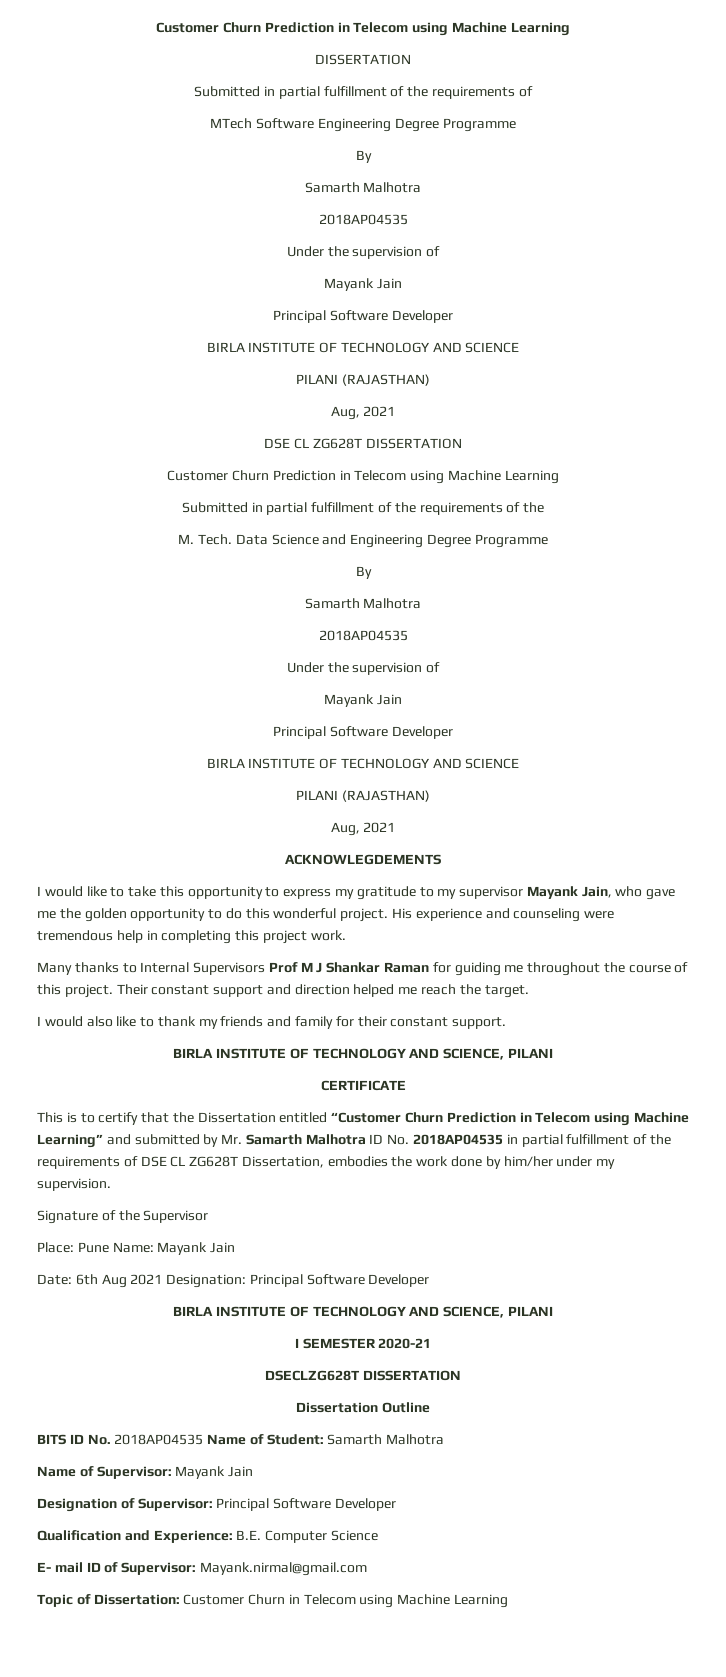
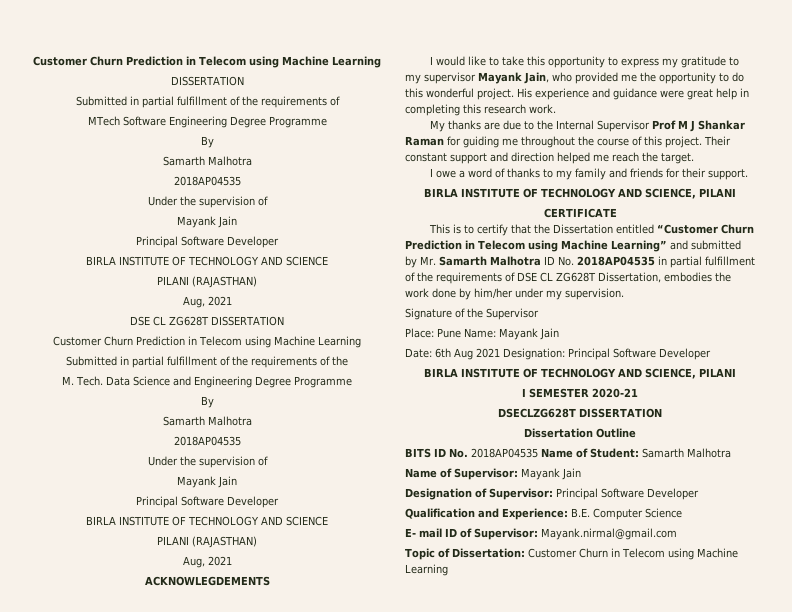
[646,889,676,900] gave -> [575,72,618,84] provided
[84,908,127,922] golden -> (656, 77) none
[513,908,615,922] [37,930,113,941] counseling were tremendous -> [613,88,713,100] guidance were great
[262,930,307,944] project -> [484,104,526,114] research
[37,962,266,975] Many thanks to Internal Supervisors -> [429,120,650,132] My thanks are due to the Internal Supervisor
[44,1016,334,1029] would also like to thank my friends and family -> [435,168,663,180] owe a word of thanks to my family and friends
[390,1017,449,1027] constant -> (706, 173) none

